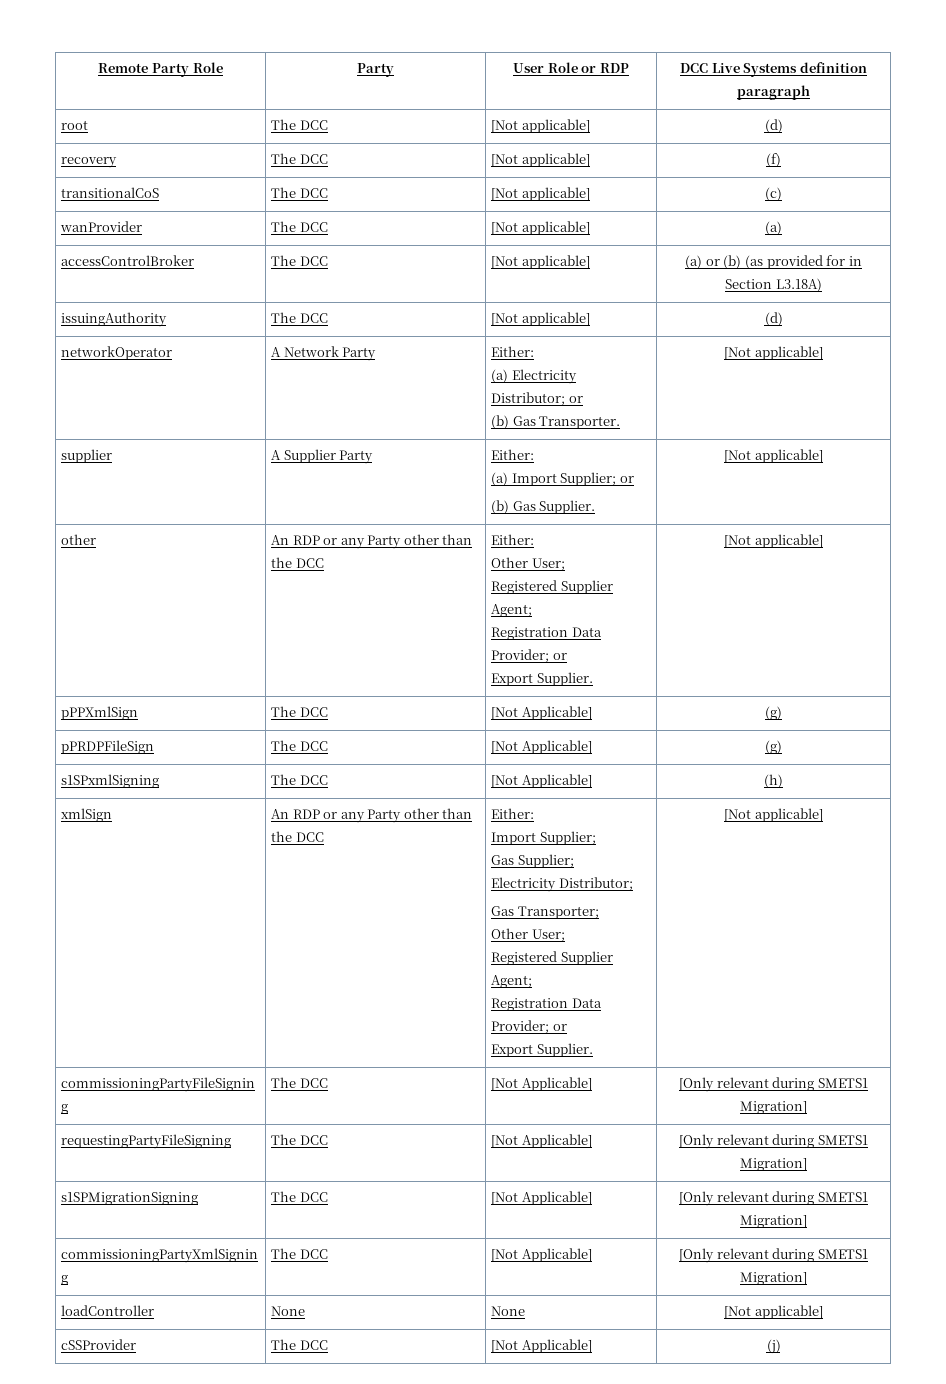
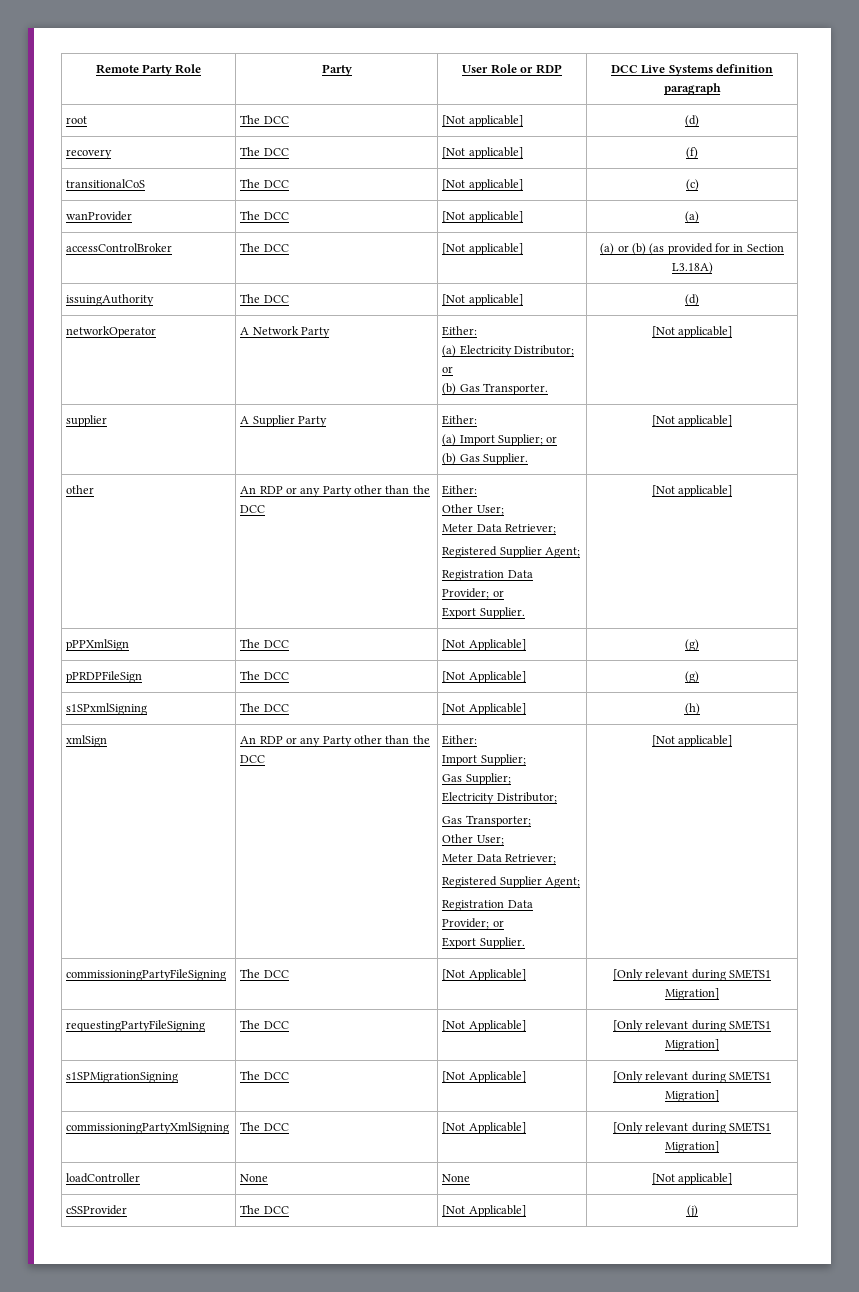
(565, 564) none -> [442,524,556,534] // Meter Data Retriever;
(565, 935) none -> [442,854,556,864] // Meter Data Retriever;

